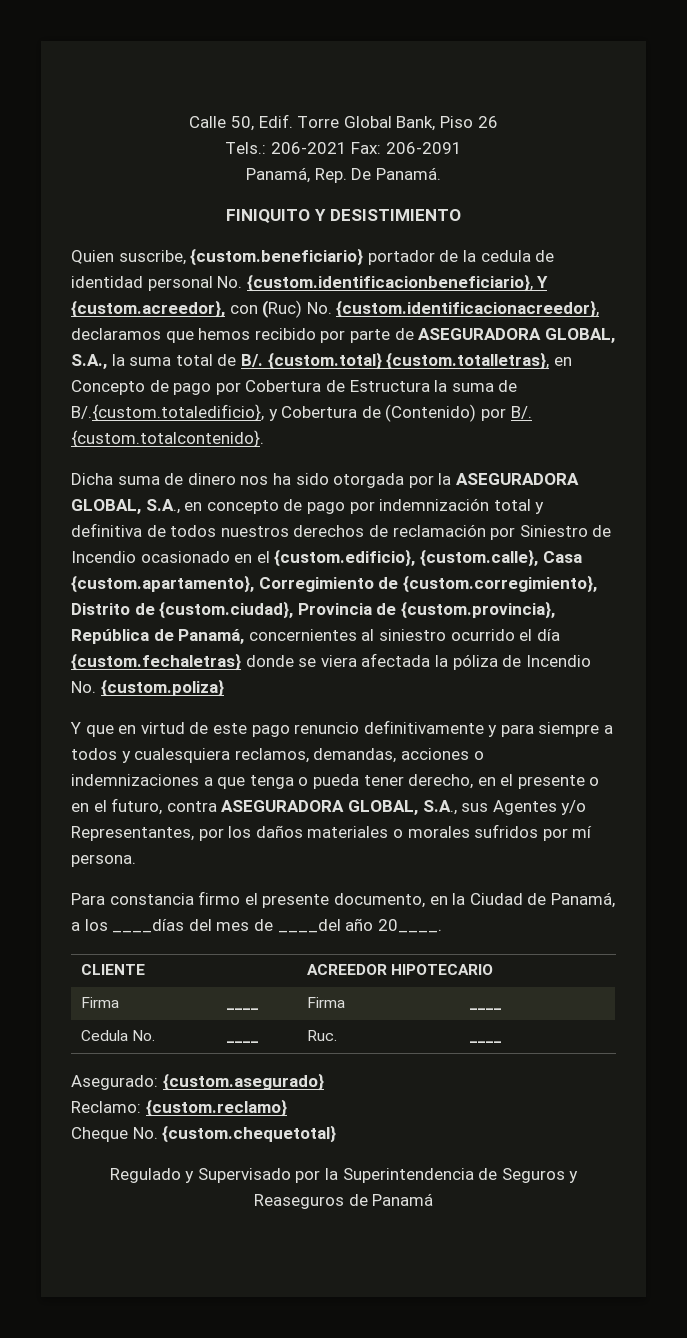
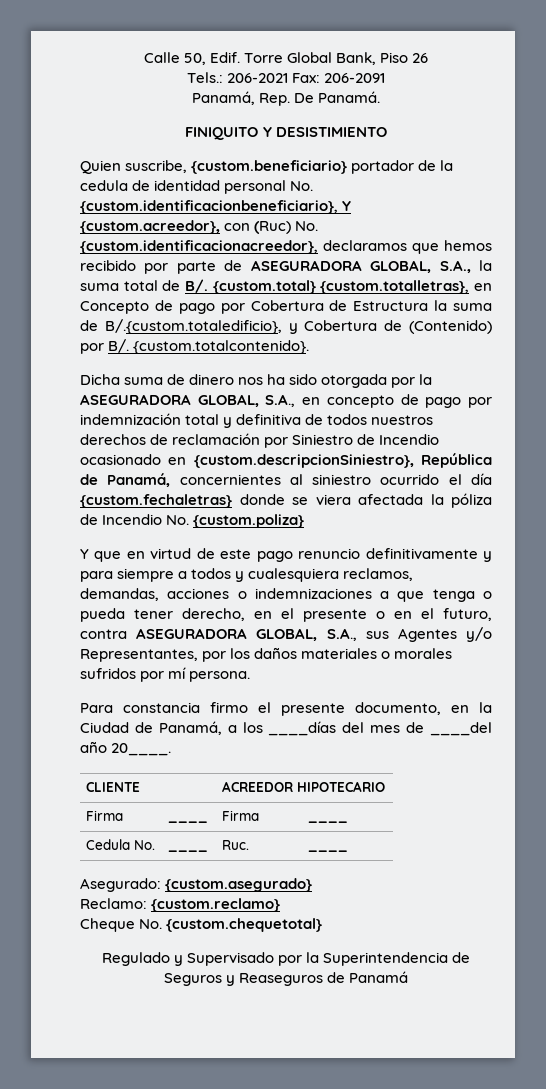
[256,549,582,567] [71,575,597,593] [71,601,555,619] el {custom.edificio}, {custom.calle}, Casa {custom.apartamento}, Corregimiento de {custom.corregimiento}, Distrito de {custom.ciudad}, Provincia de {custom.provincia}, -> [193,454,414,468] {custom.descripcionSiniestro},

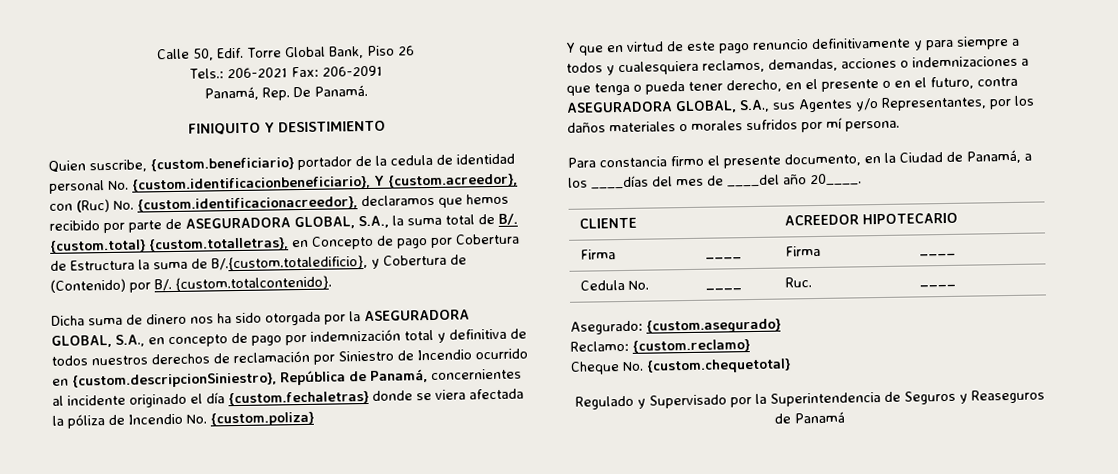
[80,454,161,465] ocasionado -> [475,348,528,360] ocurrido
[312,474,440,485] siniestro ocurrido -> [67,393,187,408] incidente originado

